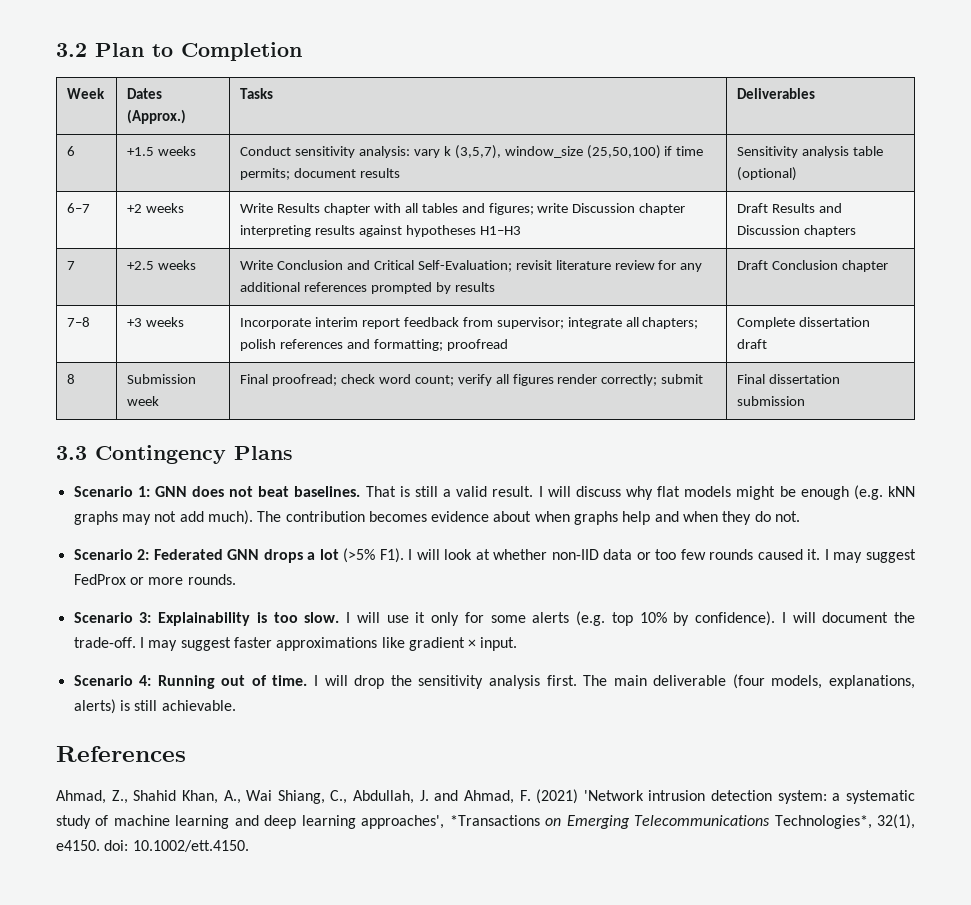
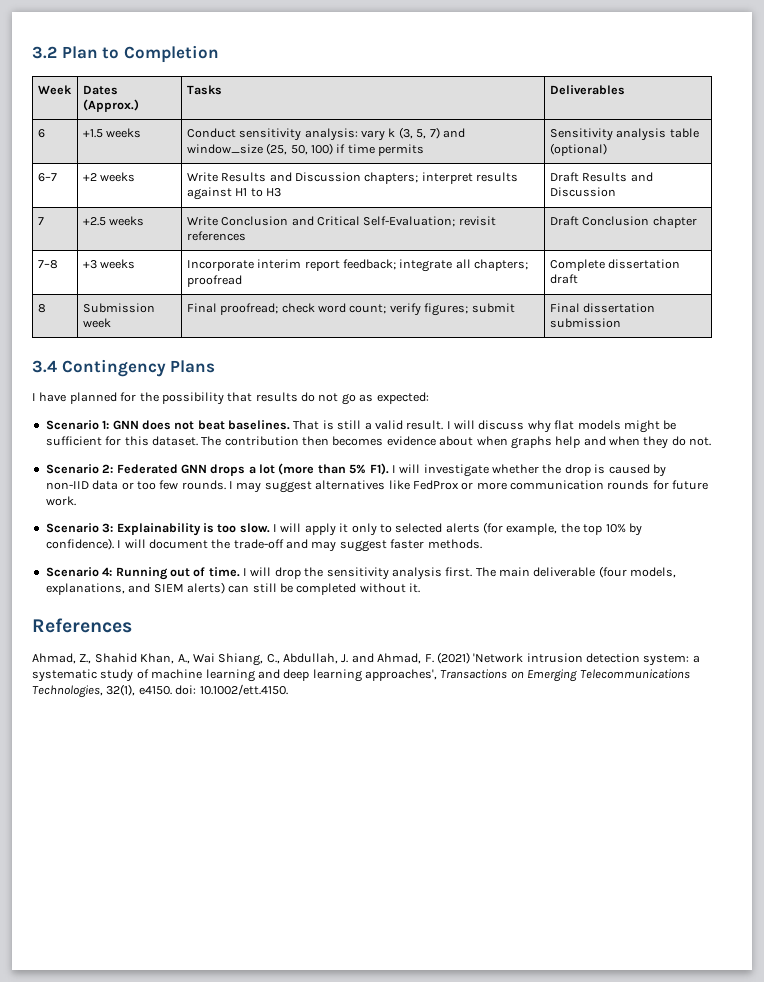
[454,145,704,159] [240,168,400,180] (3,5,7), window_size (25,50,100) if time permits; document results -> [398,127,465,139] [186,143,425,156] (3, 5, 7) and window_size (25, 50, 100) if time permits
[323,203,686,215] [240,225,521,237] chapter with all tables and figures; write Discussion chapter interpreting results against hypotheses H1–H3 -> [269,172,519,184] [186,187,282,200] and Discussion chapters; interpret results against H1 to H3
[804,225,857,237] chapters -> (616, 192) none
[555,260,703,272] [240,282,495,294] literature review for any additional references prompted by results -> [186,231,246,241] references
[403,317,699,329] [240,339,443,351] feedback from supervisor; integrate all chapters; polish references and formatting; -> [343,259,529,272] feedback; integrate all chapters;
[495,374,658,386] all figures render correctly; -> [424,303,469,316] figures;
[56,446,87,460] 3.3 -> [32,360,57,373] 3.4
(293, 453) none -> [32,392,429,405] // I have planned for the possibility that results do not go as expected:
[800,485,916,500] [73,510,253,525] enough (e.g. kNN graphs may not add much). -> [45,436,198,446] sufficient for this dataset.
(365, 516) none -> [302,436,329,446] then
[343,548,548,563] (>5% F1). I will look at whether -> [278,463,666,477] (more than 5% F1). I will investigate whether the drop is caused by
[709,549,916,563] rounds caused it. I may suggest -> [181,480,410,493] rounds. I may suggest alternatives like
[187,574,236,585] rounds. -> [510,480,709,490] [45,496,76,506] communication rounds for future work.
[386,615,409,623] use -> [304,523,336,536] apply
[464,611,606,626] for some alerts (e.g. -> [379,522,580,535] to selected alerts (for example, the
[73,637,144,648] trade-off. I -> [233,539,308,549] trade-off and
[276,637,518,651] approximations like gradient × input. -> [427,539,482,549] methods.
[73,699,236,714] alerts) is still achievable. -> [128,582,421,595] and SIEM alerts) can still be completed without it.
[449,815,540,826] *Transactions -> [440,669,508,679] Transactions
[774,815,872,829] Technologies*, -> [32,685,103,698] Technologies,

